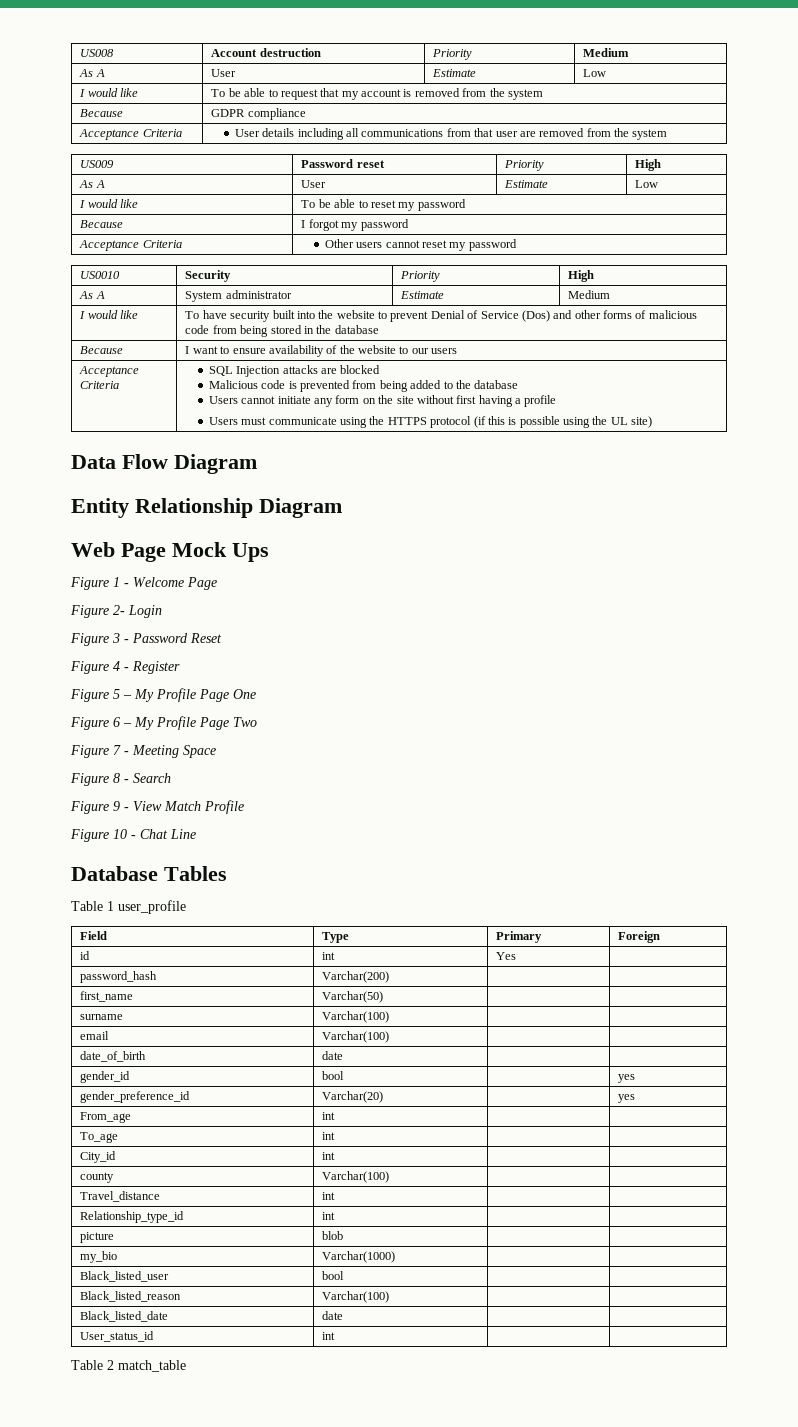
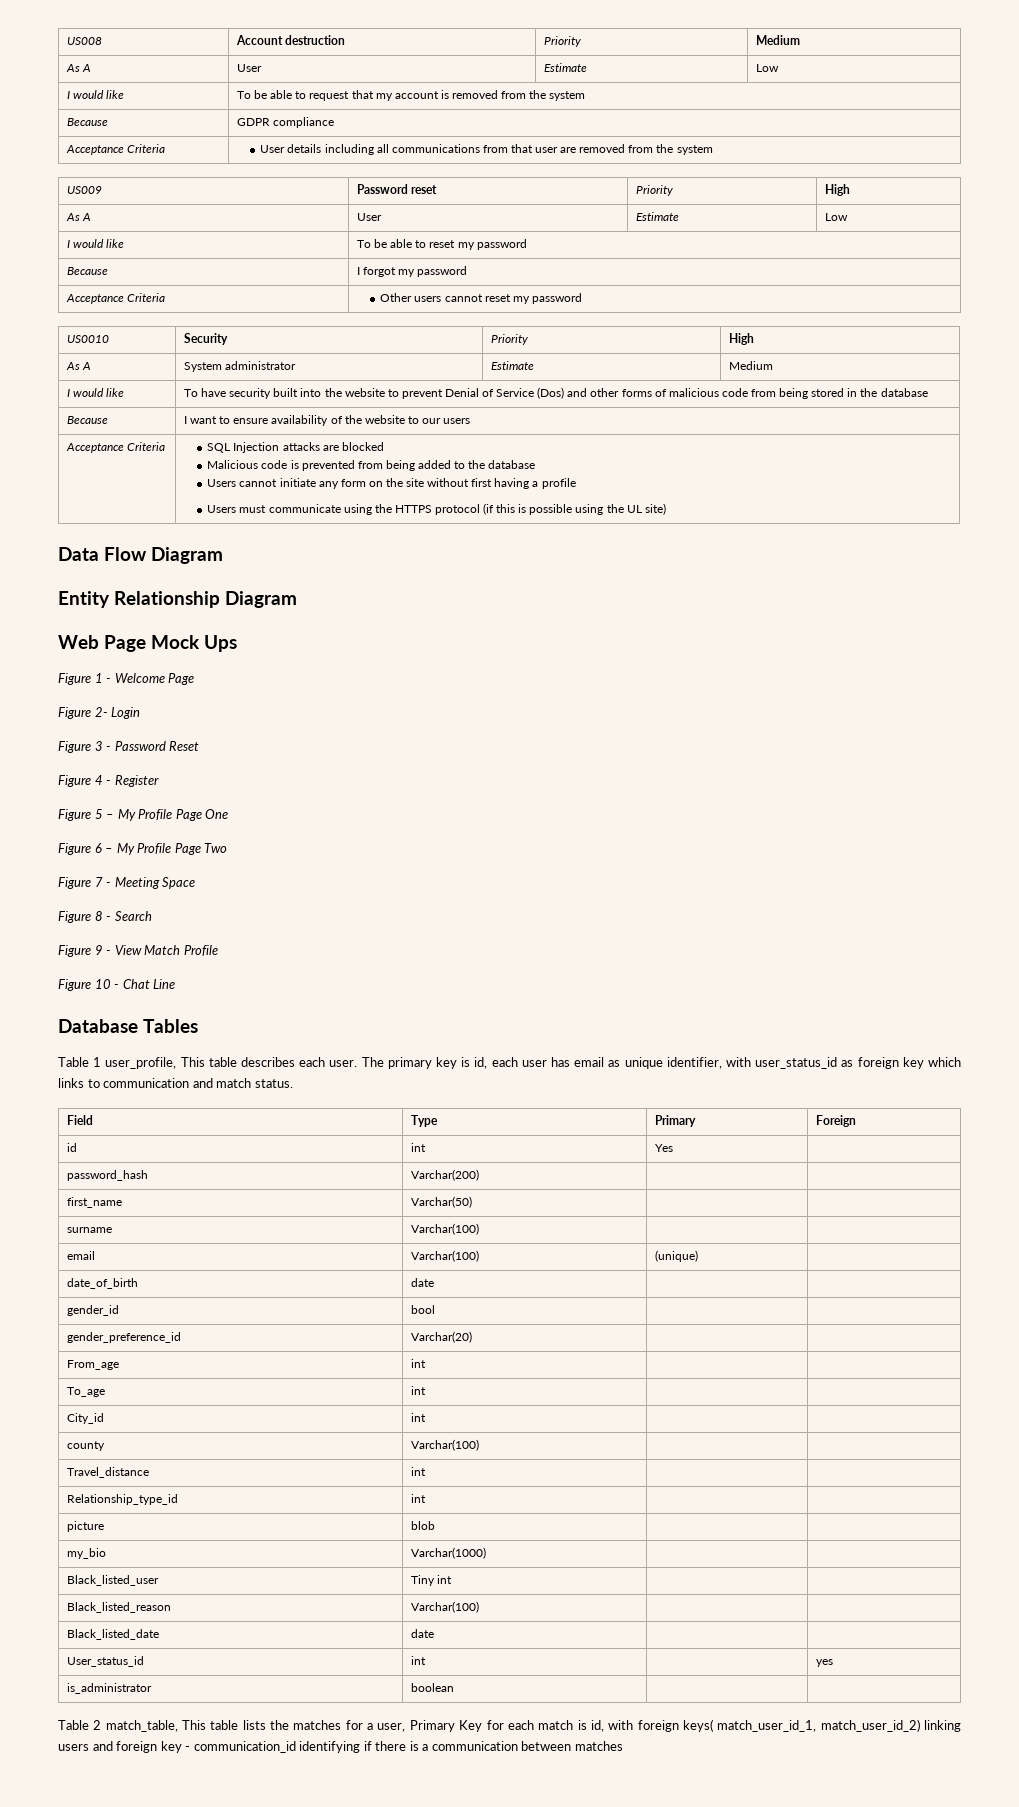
[118,900,186,914] user_profile -> [105,1057,962,1069] [58,1078,293,1088] user_profile, This table describes each user. The primary key is id, each user has email as unique identifier, with user_status_id as foreign key which links to communication and match status.
(390, 1037) none -> [655,1250,699,1262] (unique)
[618,1074,636,1083] yes -> (436, 1309) none
[618,1094,636,1103] yes -> (473, 1337) none
[322,1271,345,1280] bool -> [411,1575,453,1586] Tiny int
(336, 1336) none -> [816,1659,834,1667] [67,1683,153,1694] [411,1683,455,1692] | yes // is_administrator | boolean |
[118,1360,186,1372] match_table -> [105,1719,961,1732] [58,1741,623,1753] match_table, This table lists the matches for a user, Primary Key for each match is id, with foreign keys( match_user_id_1, match_user_id_2) linking users and foreign key - communication_id identifying if there is a communication between matches

